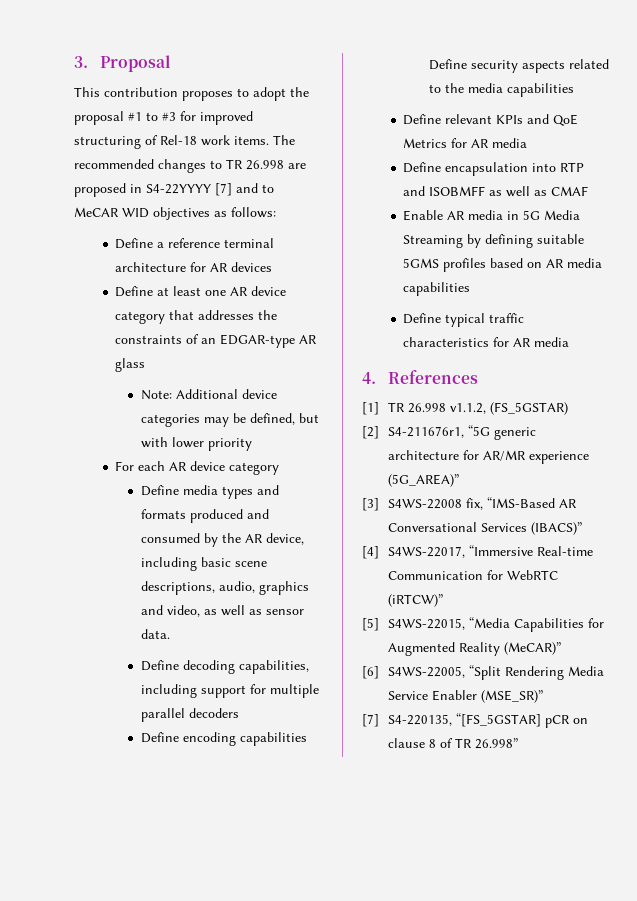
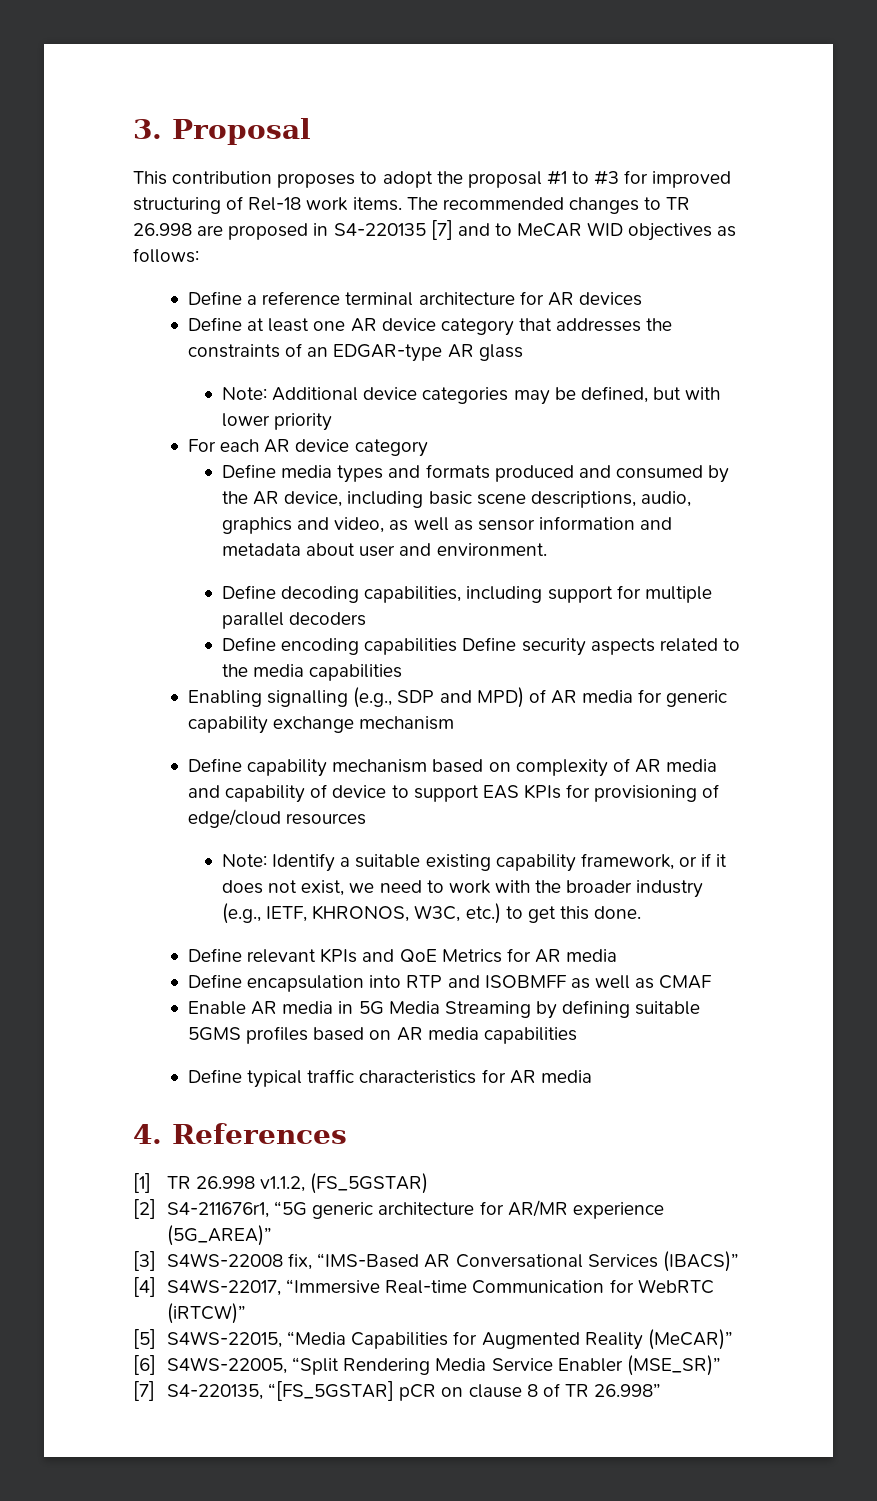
[146,184,211,194] S4-22YYYY -> [333,223,426,236] S4-220135
[140,629,170,639] data. -> [538,516,673,530] [222,543,547,557] information and metadata about user and environment.
(574, 90) none -> [187,687,728,708] [187,716,455,734] [187,758,718,777] [187,784,720,803] [187,809,367,828] [222,853,728,872] [222,880,704,898] [222,903,642,924] // Enabling signalling (e.g., SDP and MPD) of AR media for generic capability exchange mechanism // Define capability mechanism based on complexity of AR media and capability of device to support EAS KPIs for provisioning of edge/cloud resources // Note: Identify a suitable existing capability framework, or if it does not exist, we need to work with the broader industry (e.g., IETF, KHRONOS, W3C, etc.) to get this done.

